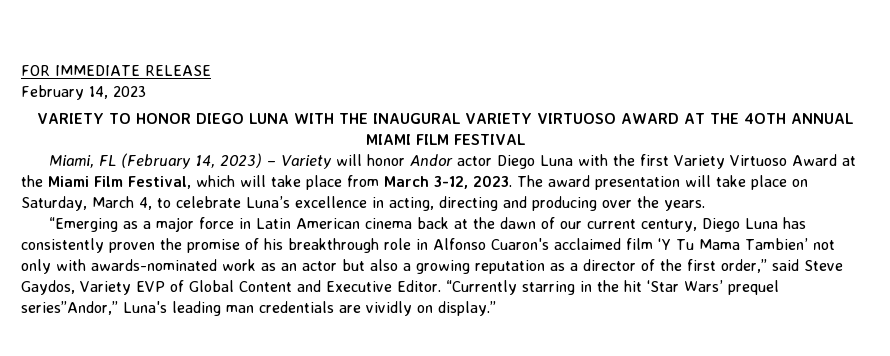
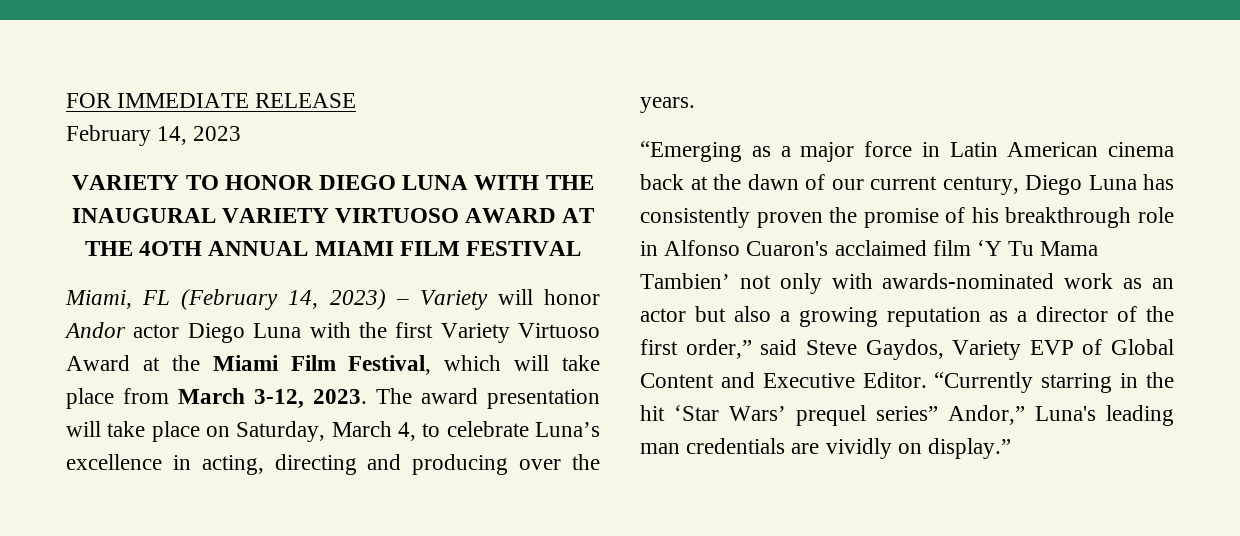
[21,301,118,315] series”Andor,” -> [876,405,1025,425] series” Andor,”

